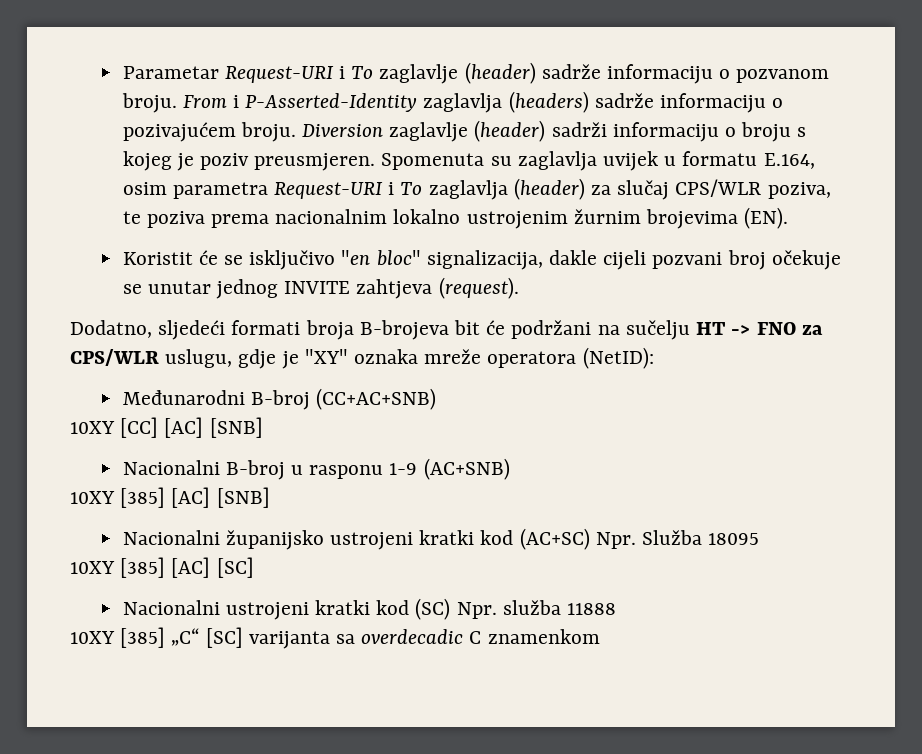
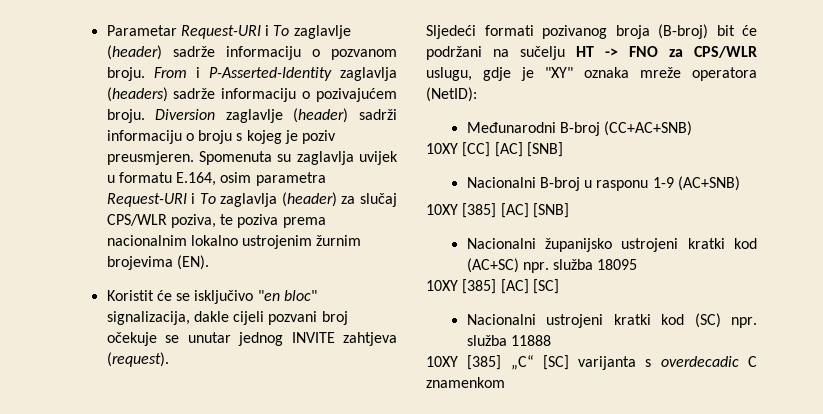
[70,320,449,340] Dodatno, sljedeći formati broja B-brojeva -> [426,24,708,39] Sljedeći formati pozivanog broja (B-broj)
[595,530,703,549] Npr. Služba -> [522,259,594,273] npr. služba
[456,602,497,619] Npr. -> [731,317,757,328] npr.
[336,634,356,644] sa -> [645,359,652,367] s

